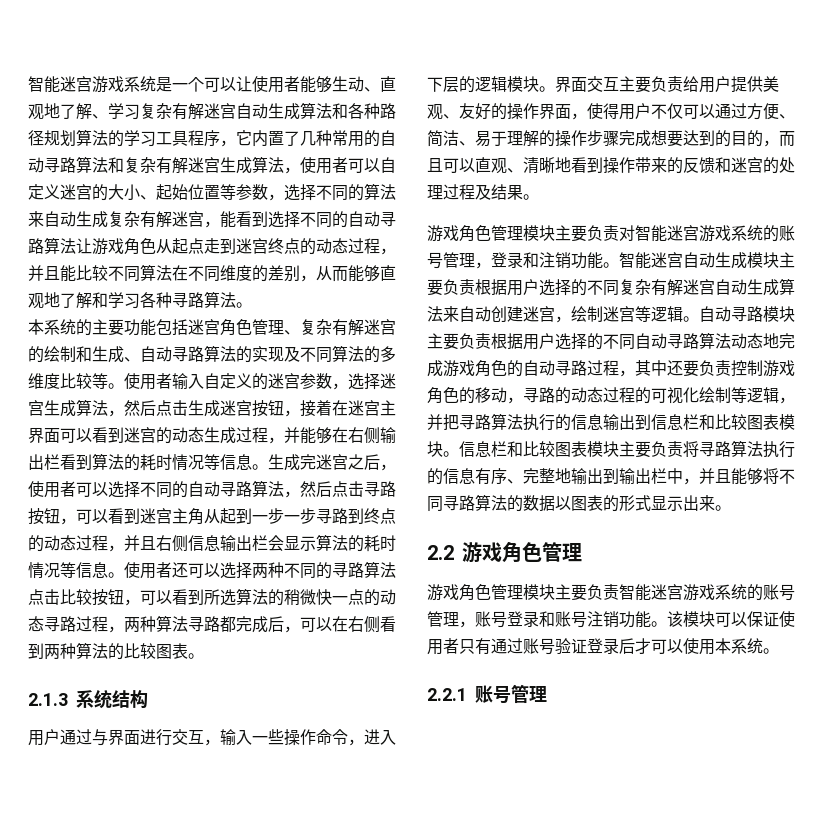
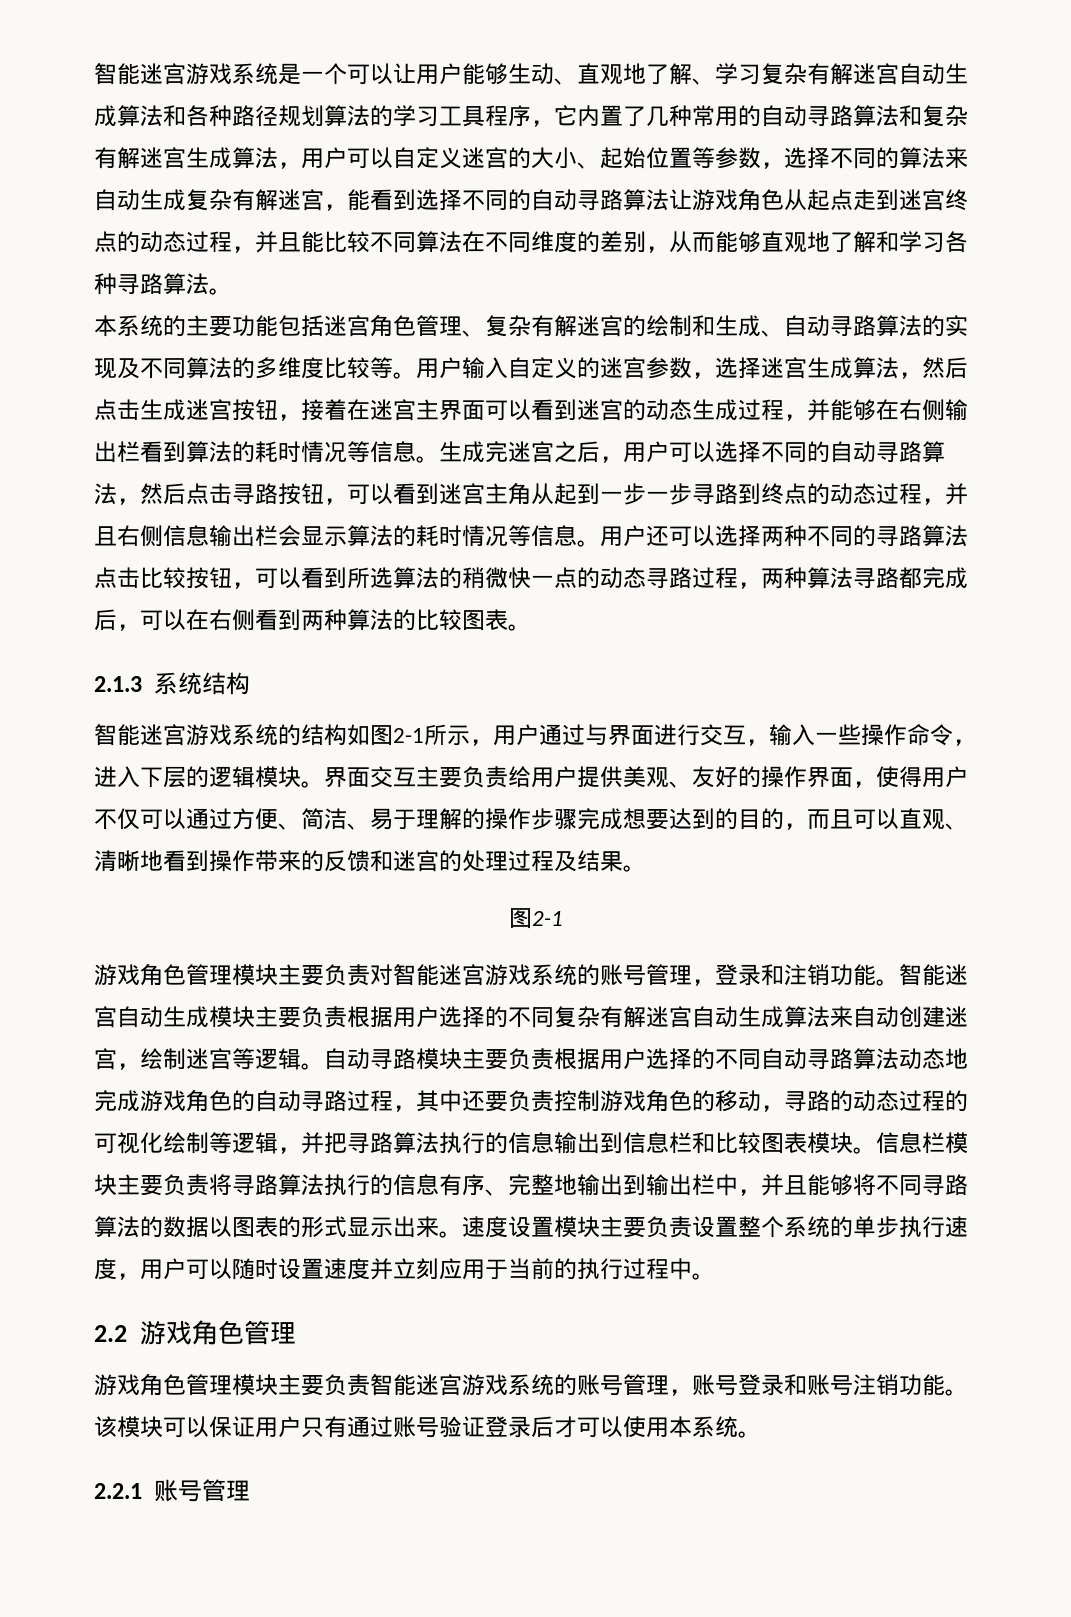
[252,76,300,93] 使用者 -> [416,63,462,85] 用户
[300,157,348,174] 使用者 -> [301,147,347,169] 用户
[124,373,172,390] 使用者 -> [416,357,462,379] 用户
[28,481,76,498] 使用者 -> [623,441,669,463] 用户
[124,562,172,579] 使用者 -> [600,525,646,547] 用户
(148, 699) none -> [94,724,493,746] 智能迷宫游戏系统的结构如图2-1所示，
(539, 197) none -> [508,908,563,929] // 图2-1
[507,441,587,457] 和比较图表 -> (945, 1143) none
(731, 508) none -> [462,1216,968,1238] [94,1258,715,1280] 速度设置模块主要负责设置整个系统的单步执行速度，用户可以随时设置速度并立刻应用于当前的执行过程中。
[779,611,795,627] [427,638,459,655] 使用者 -> [255,1416,301,1438] 用户

